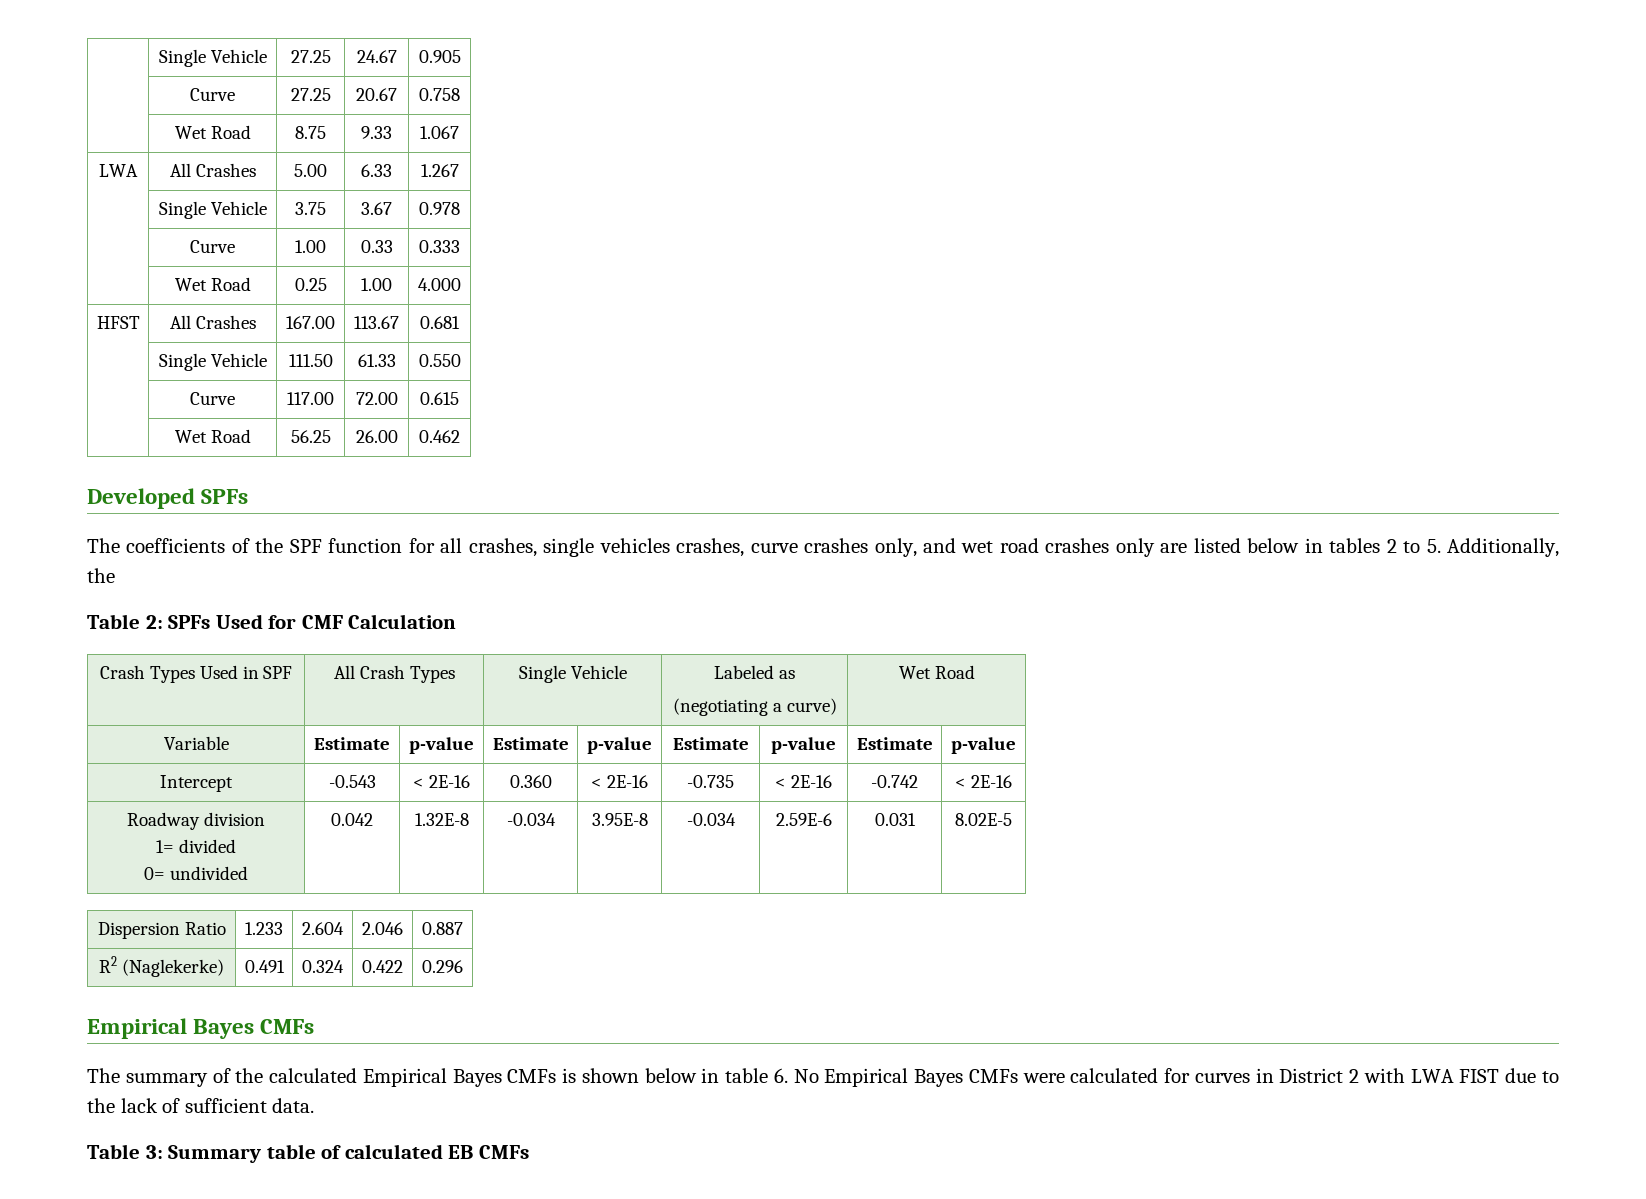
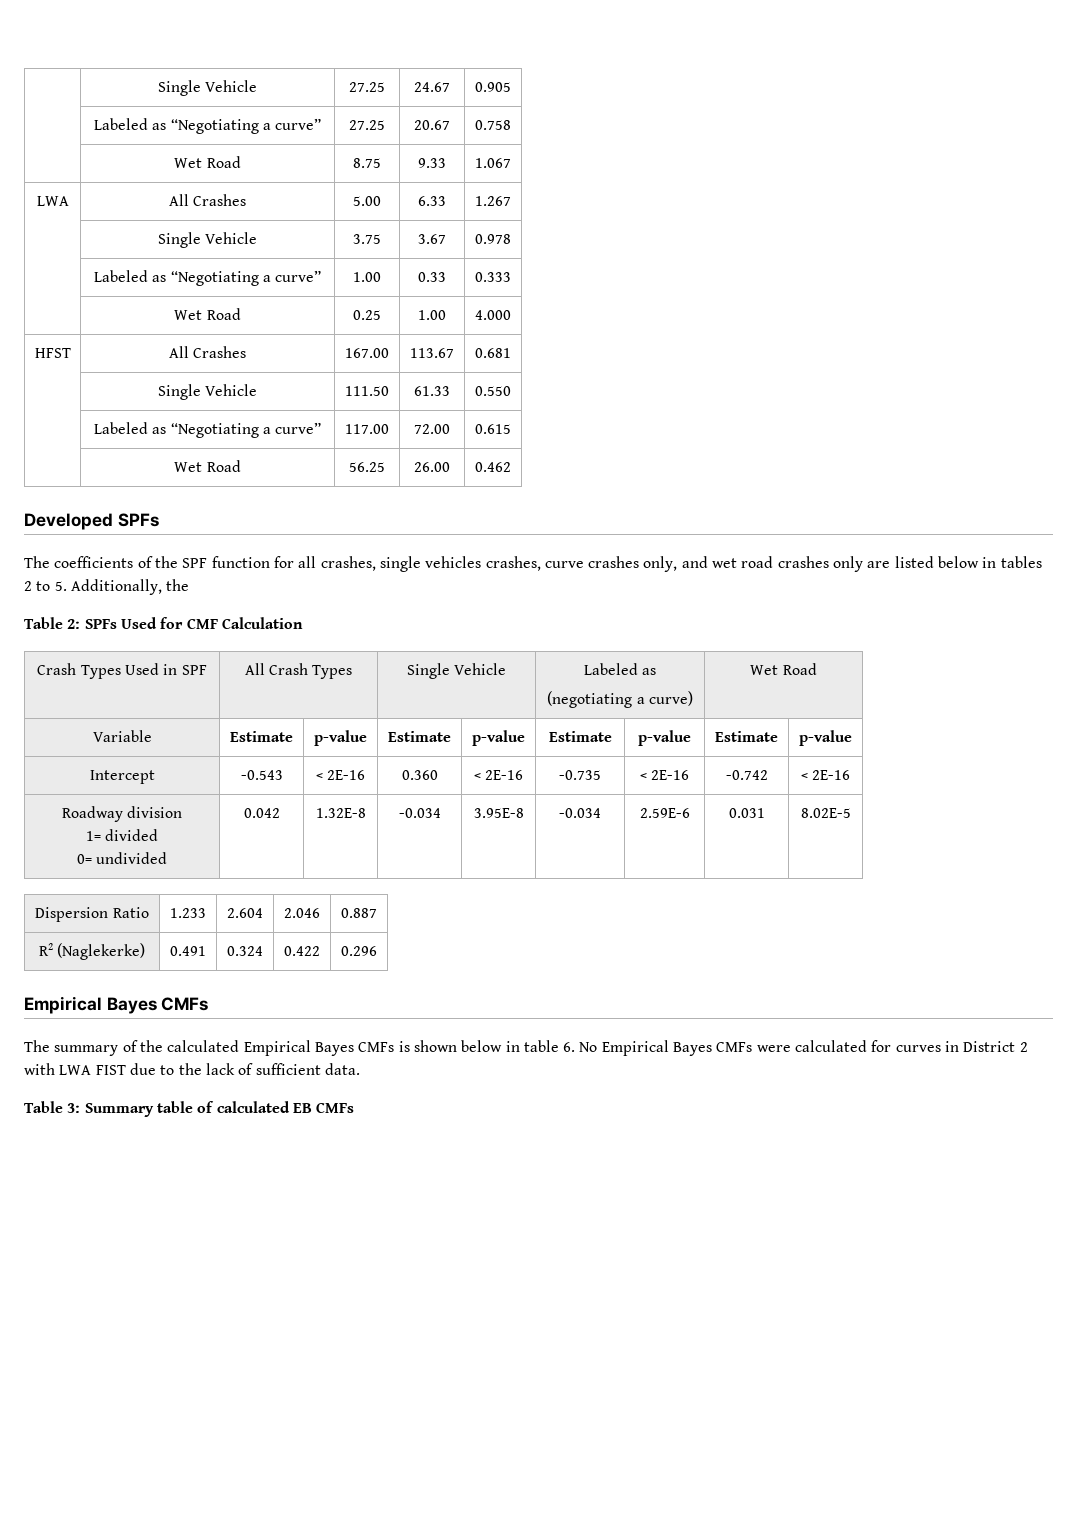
[190,88,235,101] Curve -> [93,118,322,134] Labeled as “Negotiating a curve”
[190,240,235,253] Curve -> [93,270,322,286] Labeled as “Negotiating a curve”
[190,392,235,405] Curve -> [93,422,322,438] Labeled as “Negotiating a curve”

